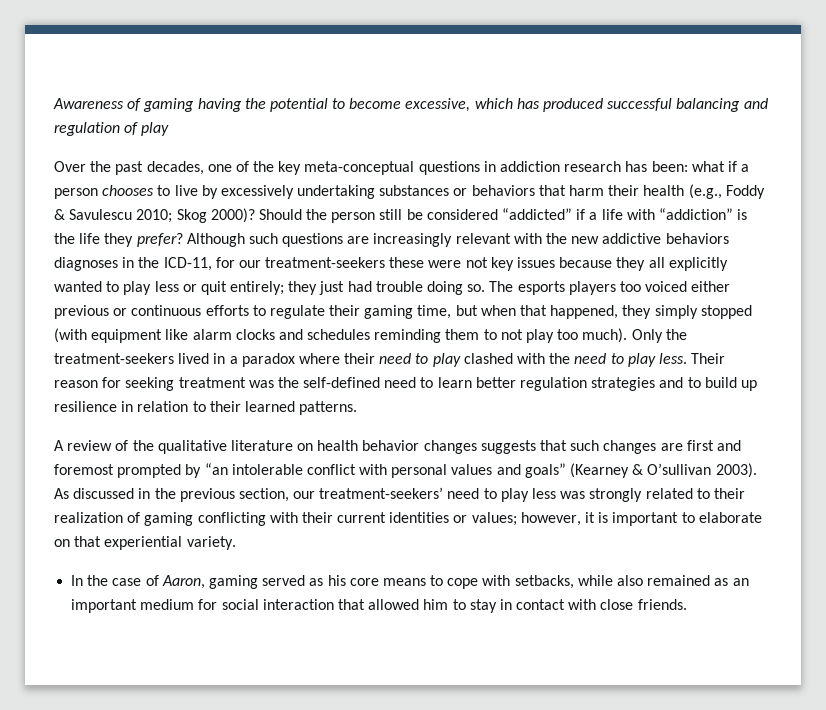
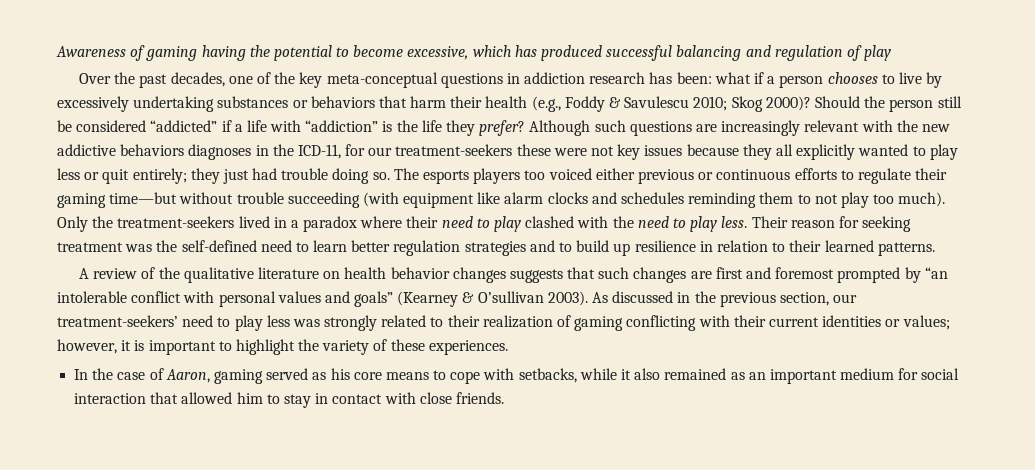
[417,305,752,319] time, but when that happened, they simply stopped -> [109,192,360,208] time—but without trouble succeeding
[698,512,762,523] [54,536,236,550] elaborate on that experiential variety. -> [235,339,508,355] highlight the variety of these experiences.
(613, 580) none -> [621,369,632,380] it

